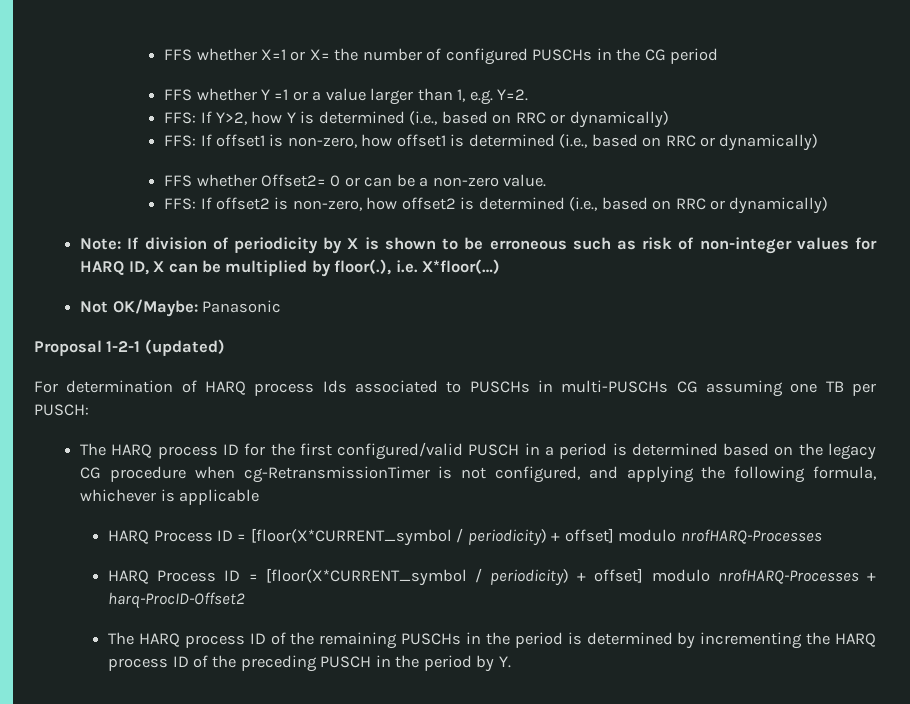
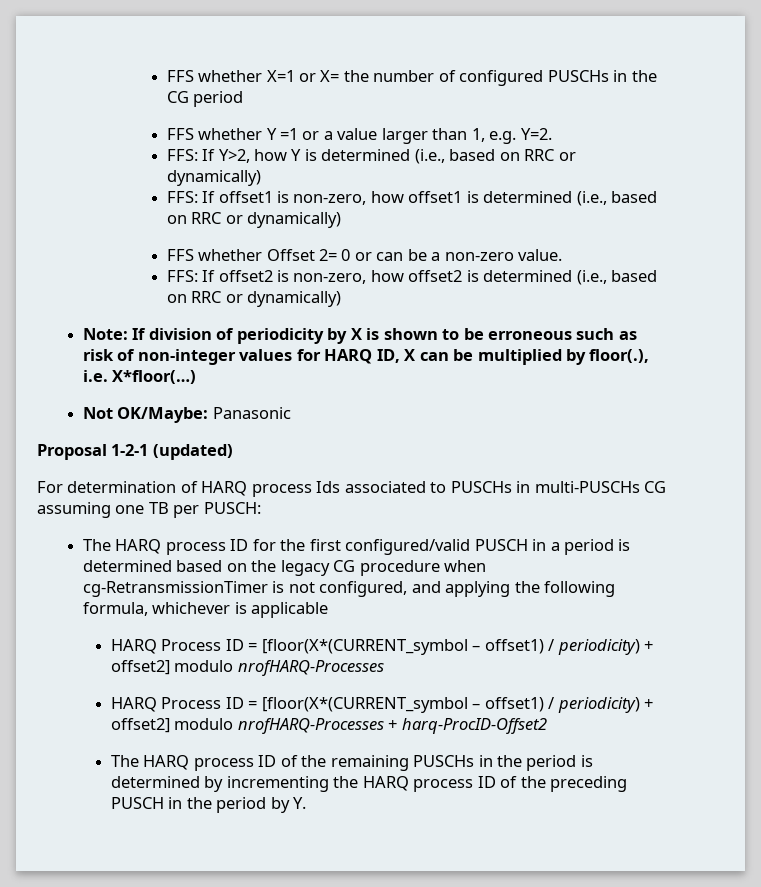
[260,174,326,187] Offset2= -> [266,249,337,261] Offset 2=
[250,528,614,546] [floor(X*CURRENT_symbol / periodicity) + offset] -> [261,639,653,655] [110,660,170,675] [floor(X*(CURRENT_symbol – offset1) / periodicity) + offset2]
[265,568,644,586] [floor(X*CURRENT_symbol / periodicity) + offset] -> [261,697,653,713] [110,718,170,733] [floor(X*(CURRENT_symbol – offset1) / periodicity) + offset2]

